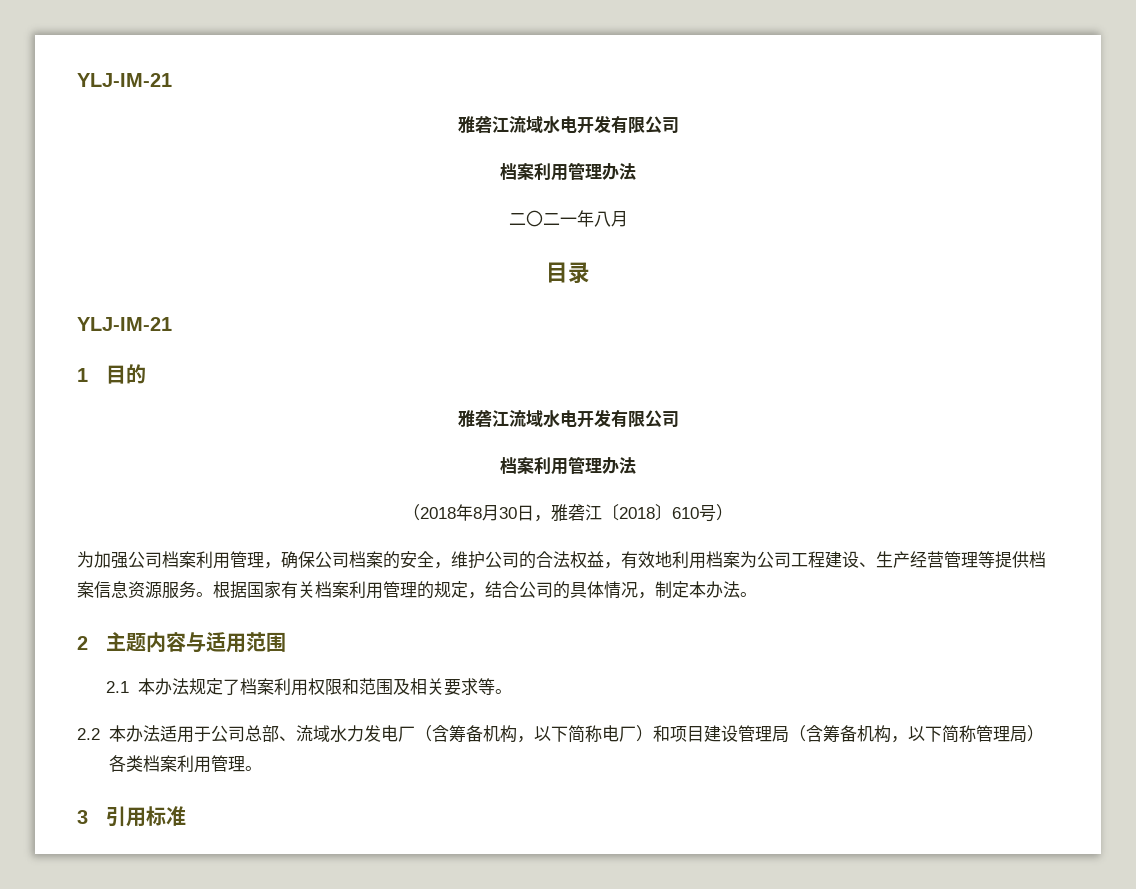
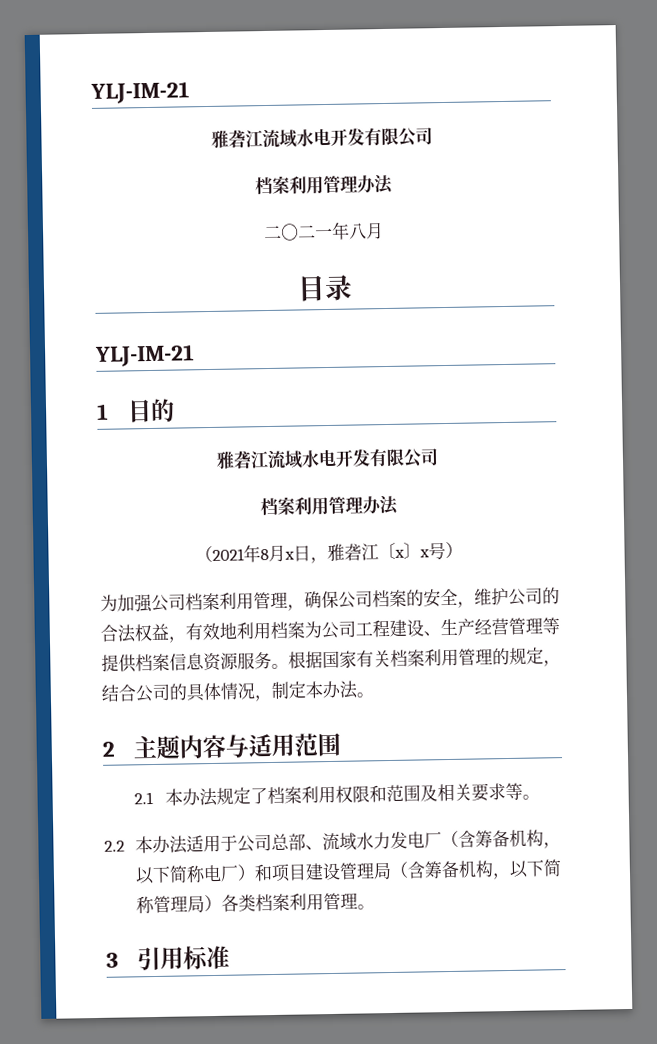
[420,507,456,519] 2018 -> [212,548,245,561] 2021
[499,507,517,519] 30 -> [284,551,295,560] x
[619,504,699,521] 2018〕610 -> [394,542,430,559] x〕x

